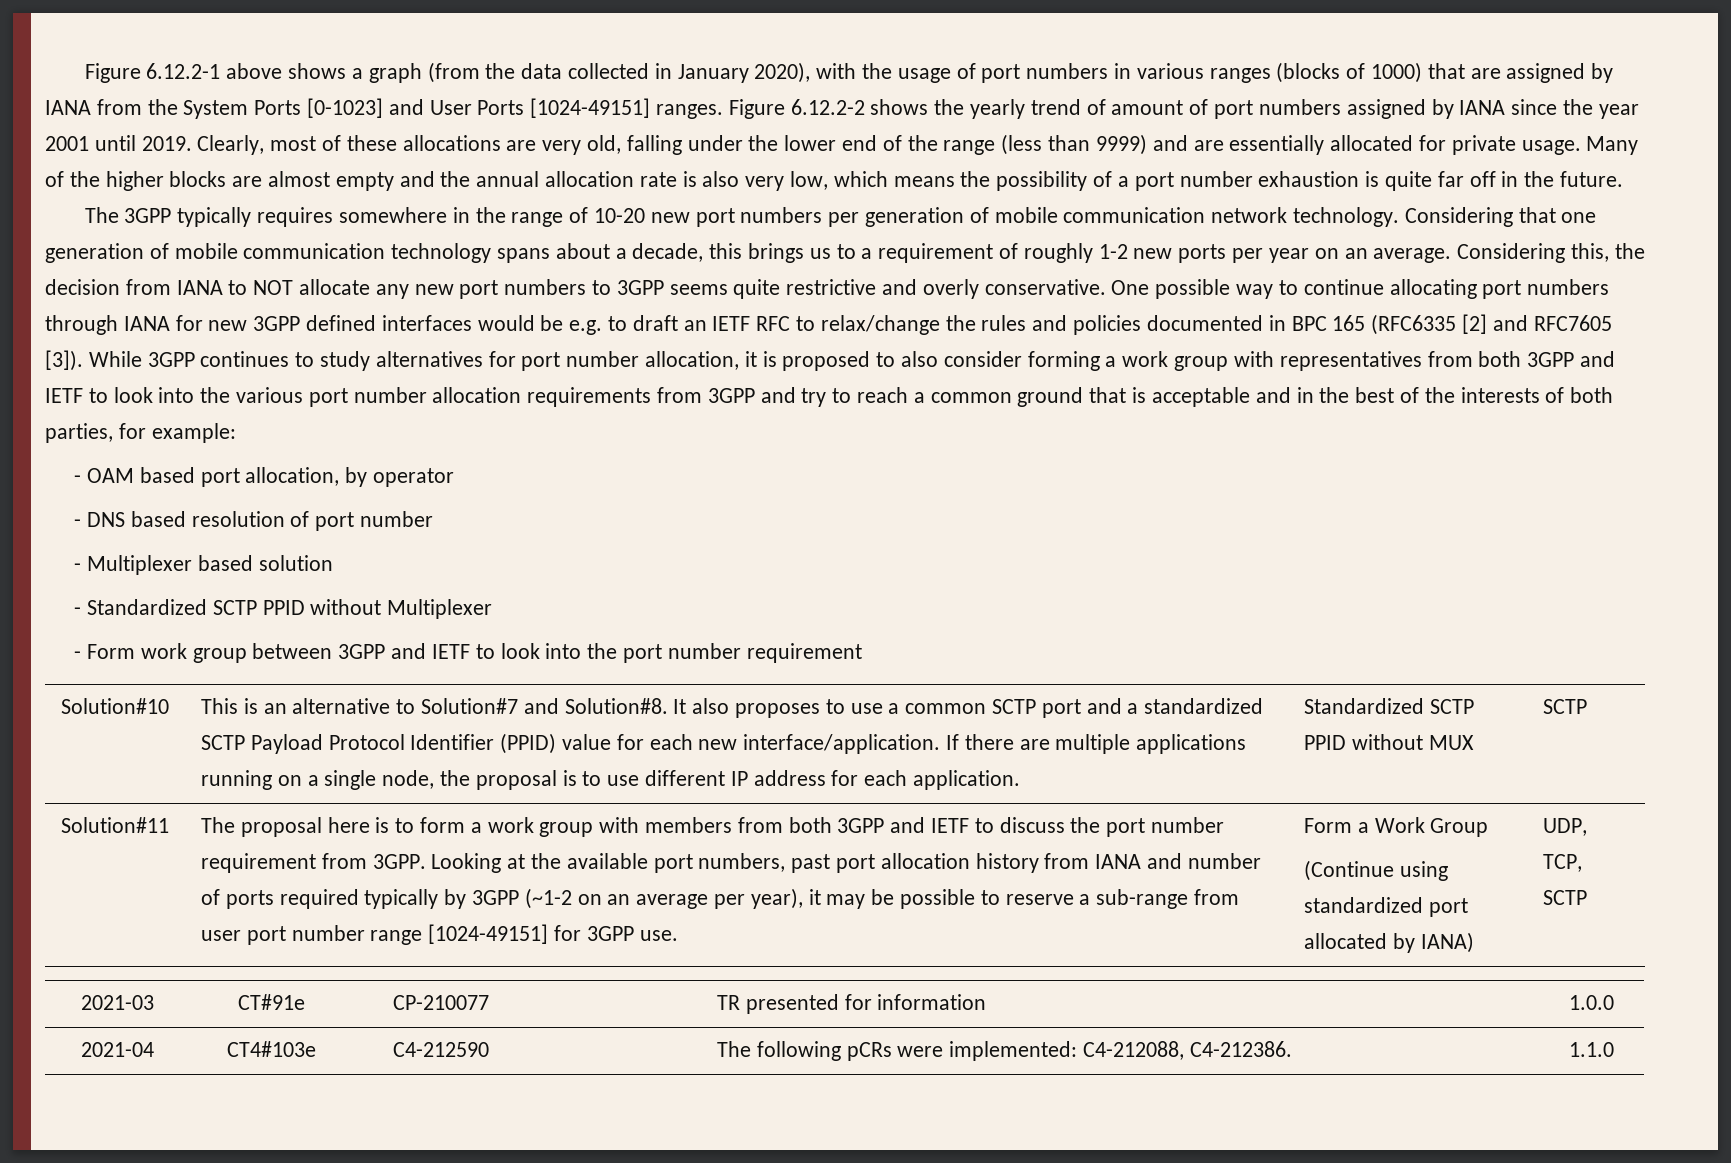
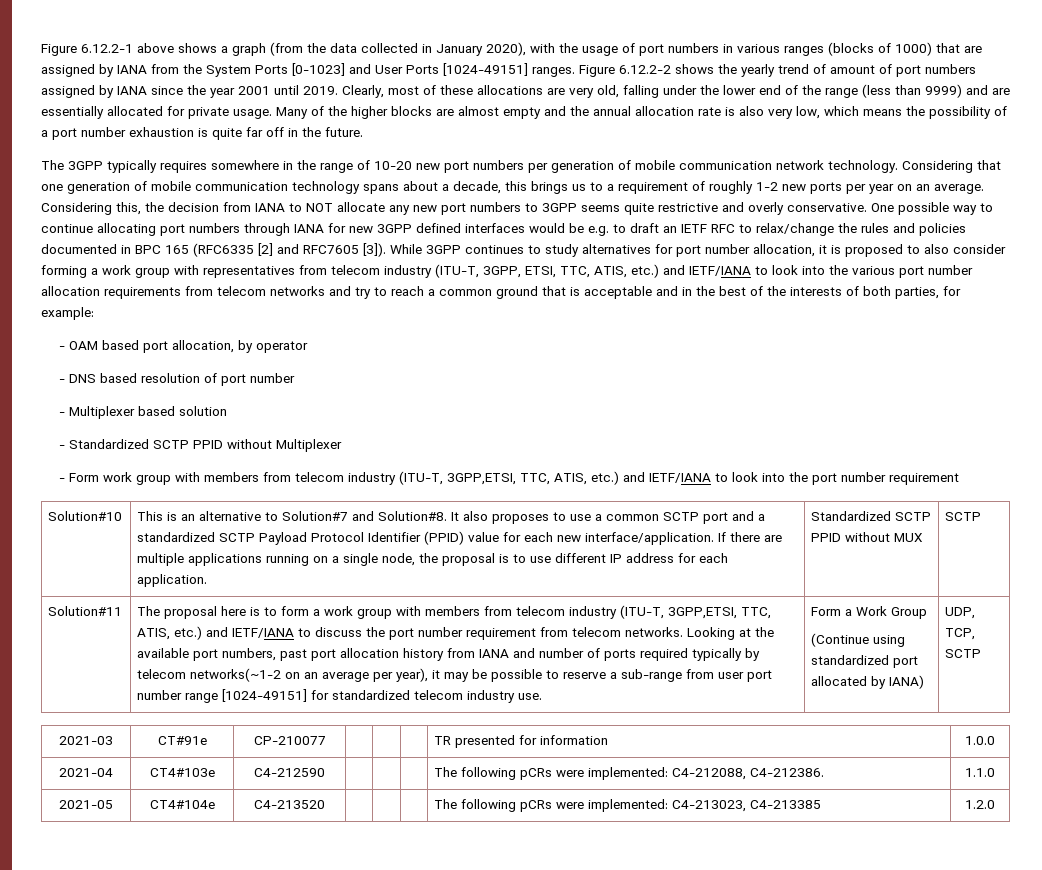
[1478,351,1615,367] [45,388,83,403] both 3GPP and IETF -> [331,264,751,278] telecom industry (ITU-T, 3GPP, ETSI, TTC, ATIS, etc.) and IETF/IANA
[707,388,755,403] 3GPP -> [217,286,325,296] telecom networks
[252,643,470,659] between 3GPP and IETF -> [175,471,712,485] with members from telecom industry (ITU-T, 3GPP,ETSI, TTC, ATIS, etc.) and IETF/IANA
[788,817,969,833] both 3GPP and IETF -> [516,605,772,619] [137,626,295,640] telecom industry (ITU-T, 3GPP,ETSI, TTC, ATIS, etc.) and IETF/IANA
[372,854,426,869] 3GPP. -> [572,627,684,637] telecom networks.
[471,888,572,909] 3GPP (~1-2 -> [137,668,282,682] telecom networks(~1-2
[586,926,634,941] 3GPP -> [332,690,516,703] standardized telecom industry
(1614, 1049) none -> [59,800,113,809] [149,800,215,809] [254,800,325,809] [434,799,822,812] [965,800,995,809] // 2021-05 | CT4#104e | C4-213520 | | | | The following pCRs were implemented: C4-213023, C4-213385 | 1.2.0

